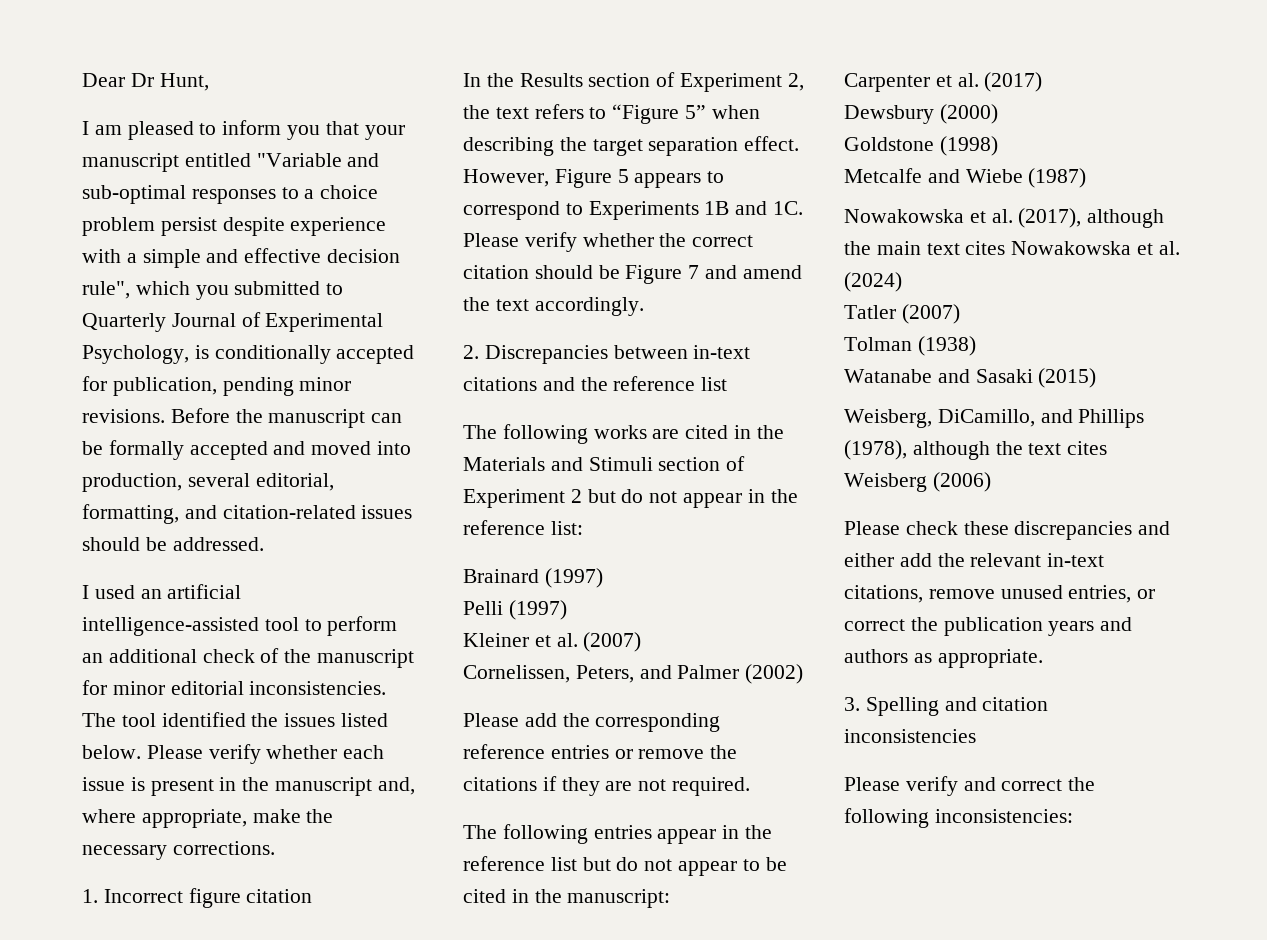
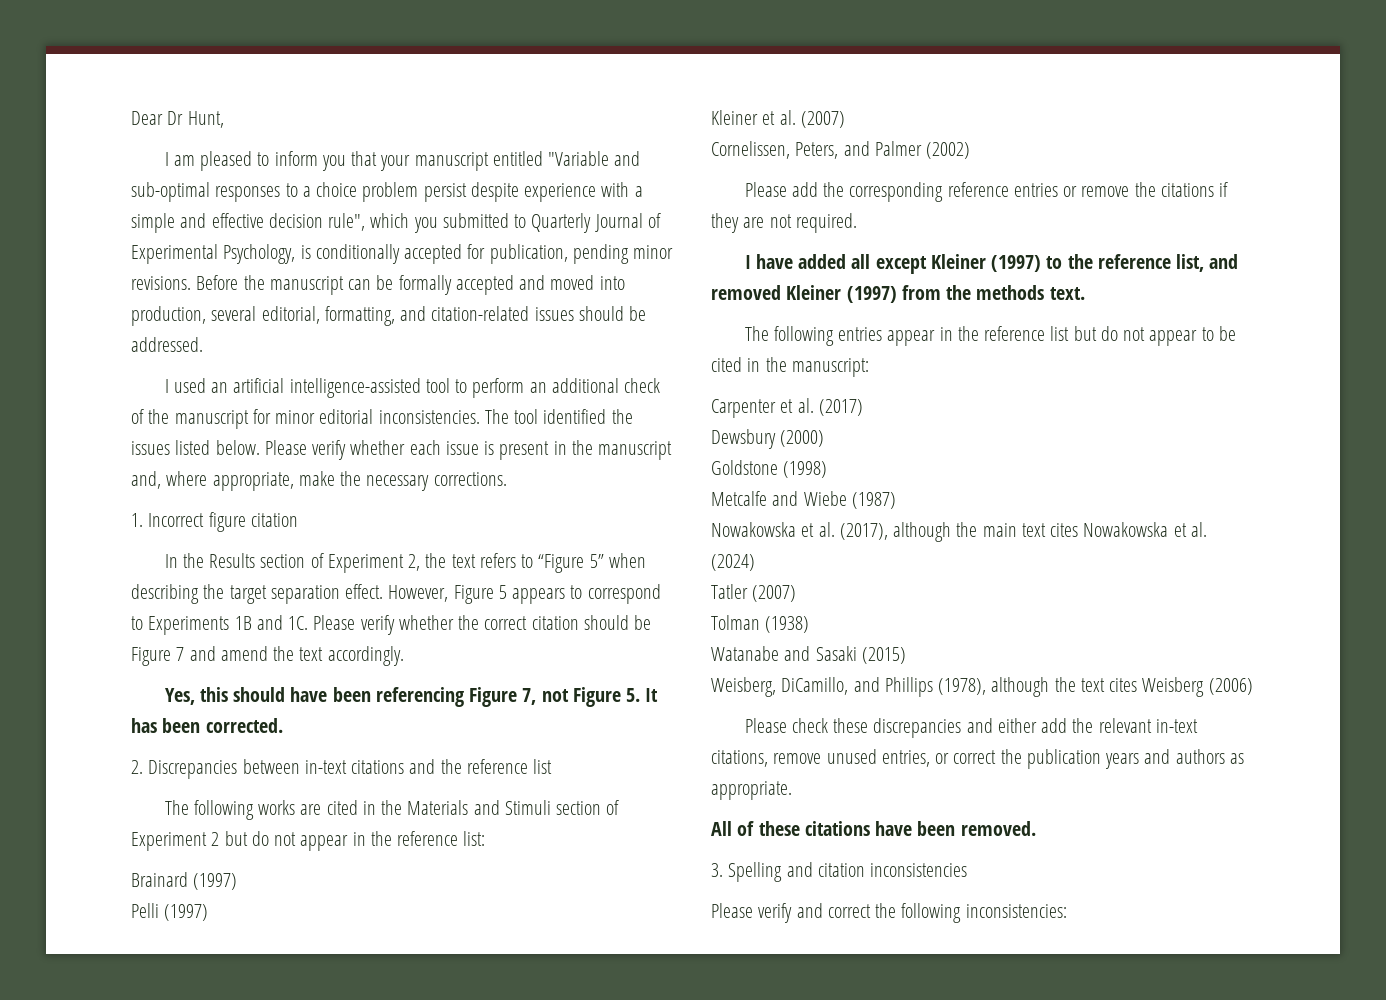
(644, 306) none -> [164,687,659,707] [131,718,283,733] // Yes, this should have been referencing Figure 7, not Figure 5. It has been corrected.
(751, 786) none -> [744,254,1239,274] [711,285,1085,303] // I have added all except Kleiner (1997) to the reference list, and removed Kleiner (1997) from the methods text.
(1043, 658) none -> [711,821,1036,836] // All of these citations have been removed.

